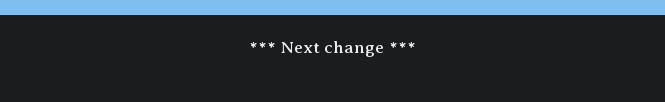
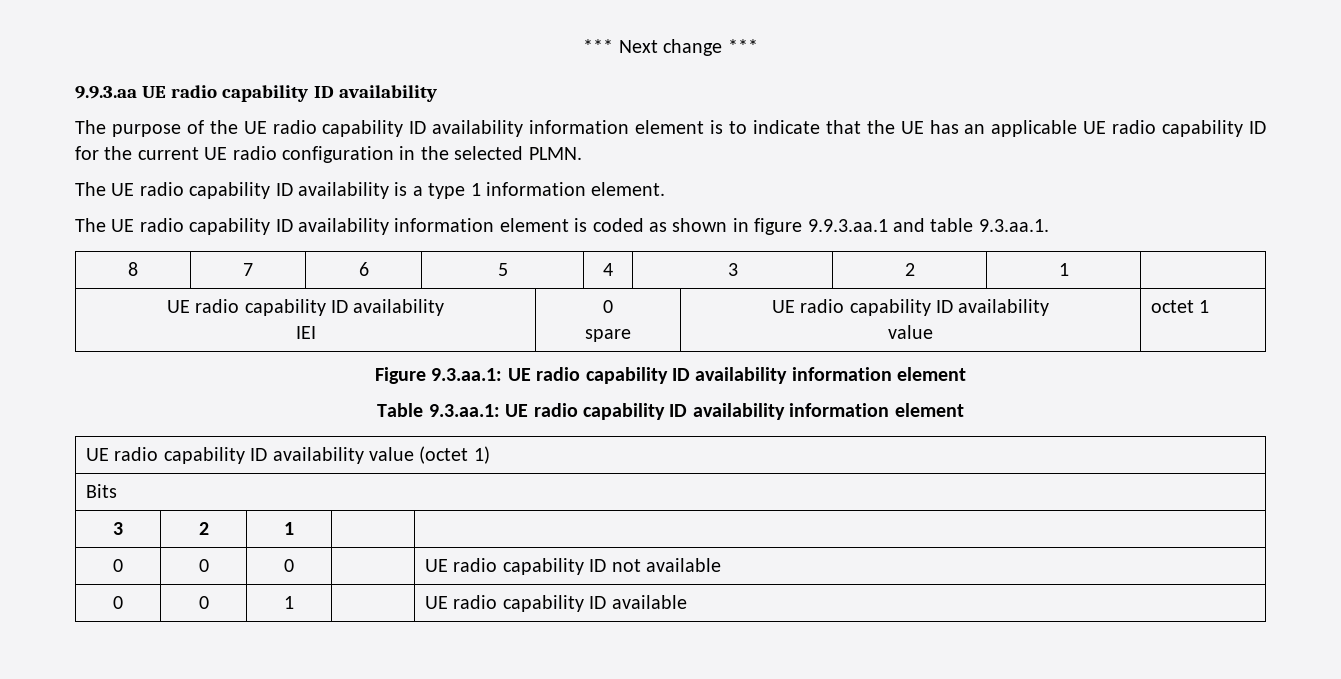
(417, 47) none -> [75,85,437,102] [75,120,1266,137] [75,146,582,163] [75,182,666,199] [75,218,1049,235] [128,262,138,276] [243,263,253,276] [358,262,369,276] [497,263,508,276] [603,263,613,276] [727,263,738,276] [904,263,915,276] [1058,263,1069,276] [166,299,445,316] [295,326,316,339] [603,300,613,313] [585,329,631,342] [771,299,1050,316] [888,325,933,339] [1150,300,1210,313] [374,367,967,384] [377,403,964,420] [85,446,490,464] [85,484,117,498] [113,522,123,535] [198,522,209,535] [284,522,294,535] [113,559,123,572] [198,559,209,572] [284,559,294,572] [424,558,721,575] [113,596,123,609] [198,596,209,609] [284,596,294,609] [424,595,687,612] // 9.9.3.aa UE radio capability ID availability // The purpose of the UE radio capability ID availability information element is to indicate that the UE has an applicable UE radio capability ID for the current UE radio configuration in the selected PLMN. // The UE radio capability ID availability is a type 1 information element. // The UE radio capability ID availability information element is coded as shown in figure 9.9.3.aa.1 and table 9.3.aa.1. // 8 | 7 | 6 | 5 | 4 | 3 | 2 | 1 | // UE radio capability ID availability // IEI | 0 // spare | UE radio capability ID availability // value | octet 1 // Figure 9.3.aa.1: UE radio capability ID availability information element // Table 9.3.aa.1: UE radio capability ID availability information element // UE radio capability ID availability value (octet 1) // Bits // 3 | 2 | 1 | | // 0 | 0 | 0 | | UE radio capability ID not available // 0 | 0 | 1 | | UE radio capability ID available

